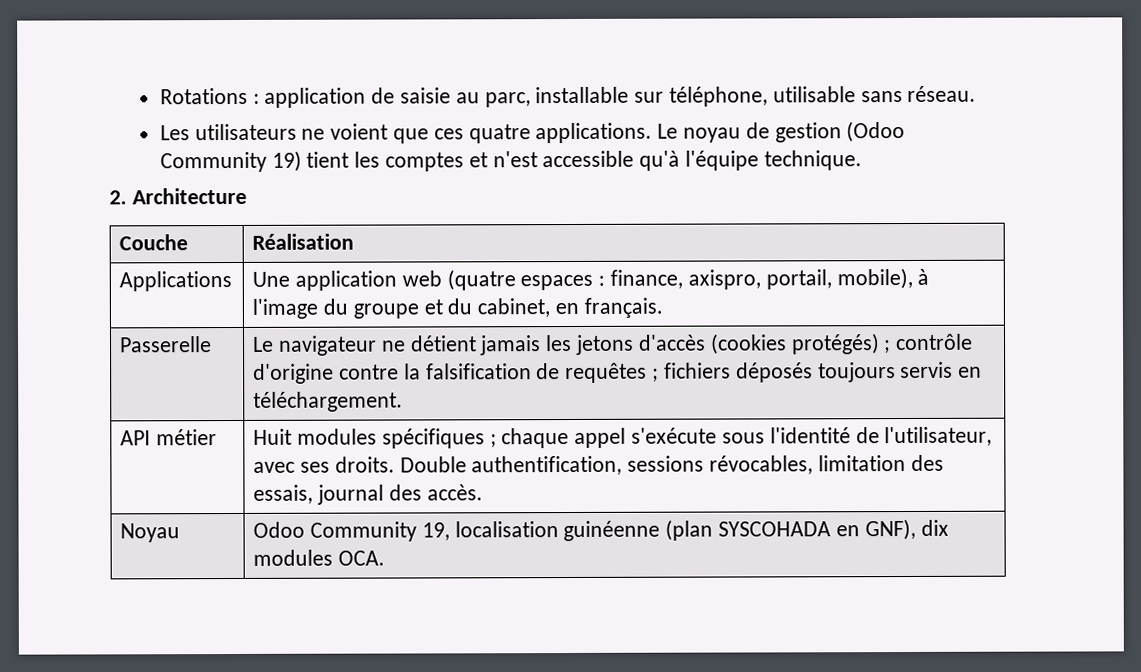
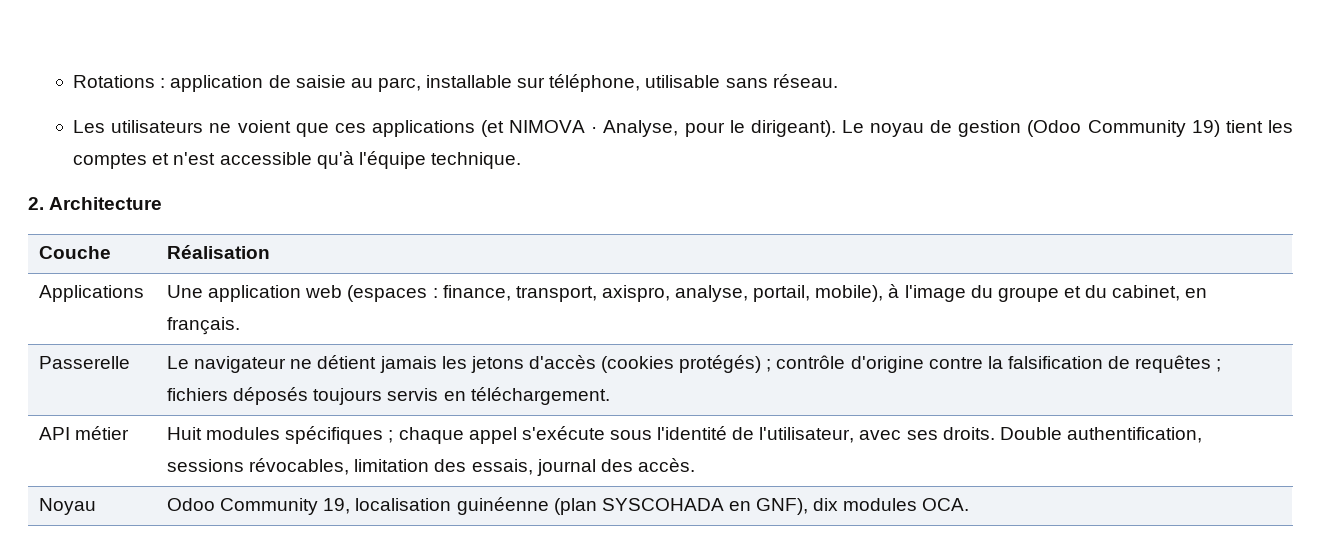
[468,122,653,144] quatre applications. -> [371,120,836,137] applications (et NIMOVA · Analyse, pour le dirigeant).
[446,269,761,291] (quatre espaces : finance, axispro, -> [347,285,749,302] (espaces : finance, transport, axispro, analyse,

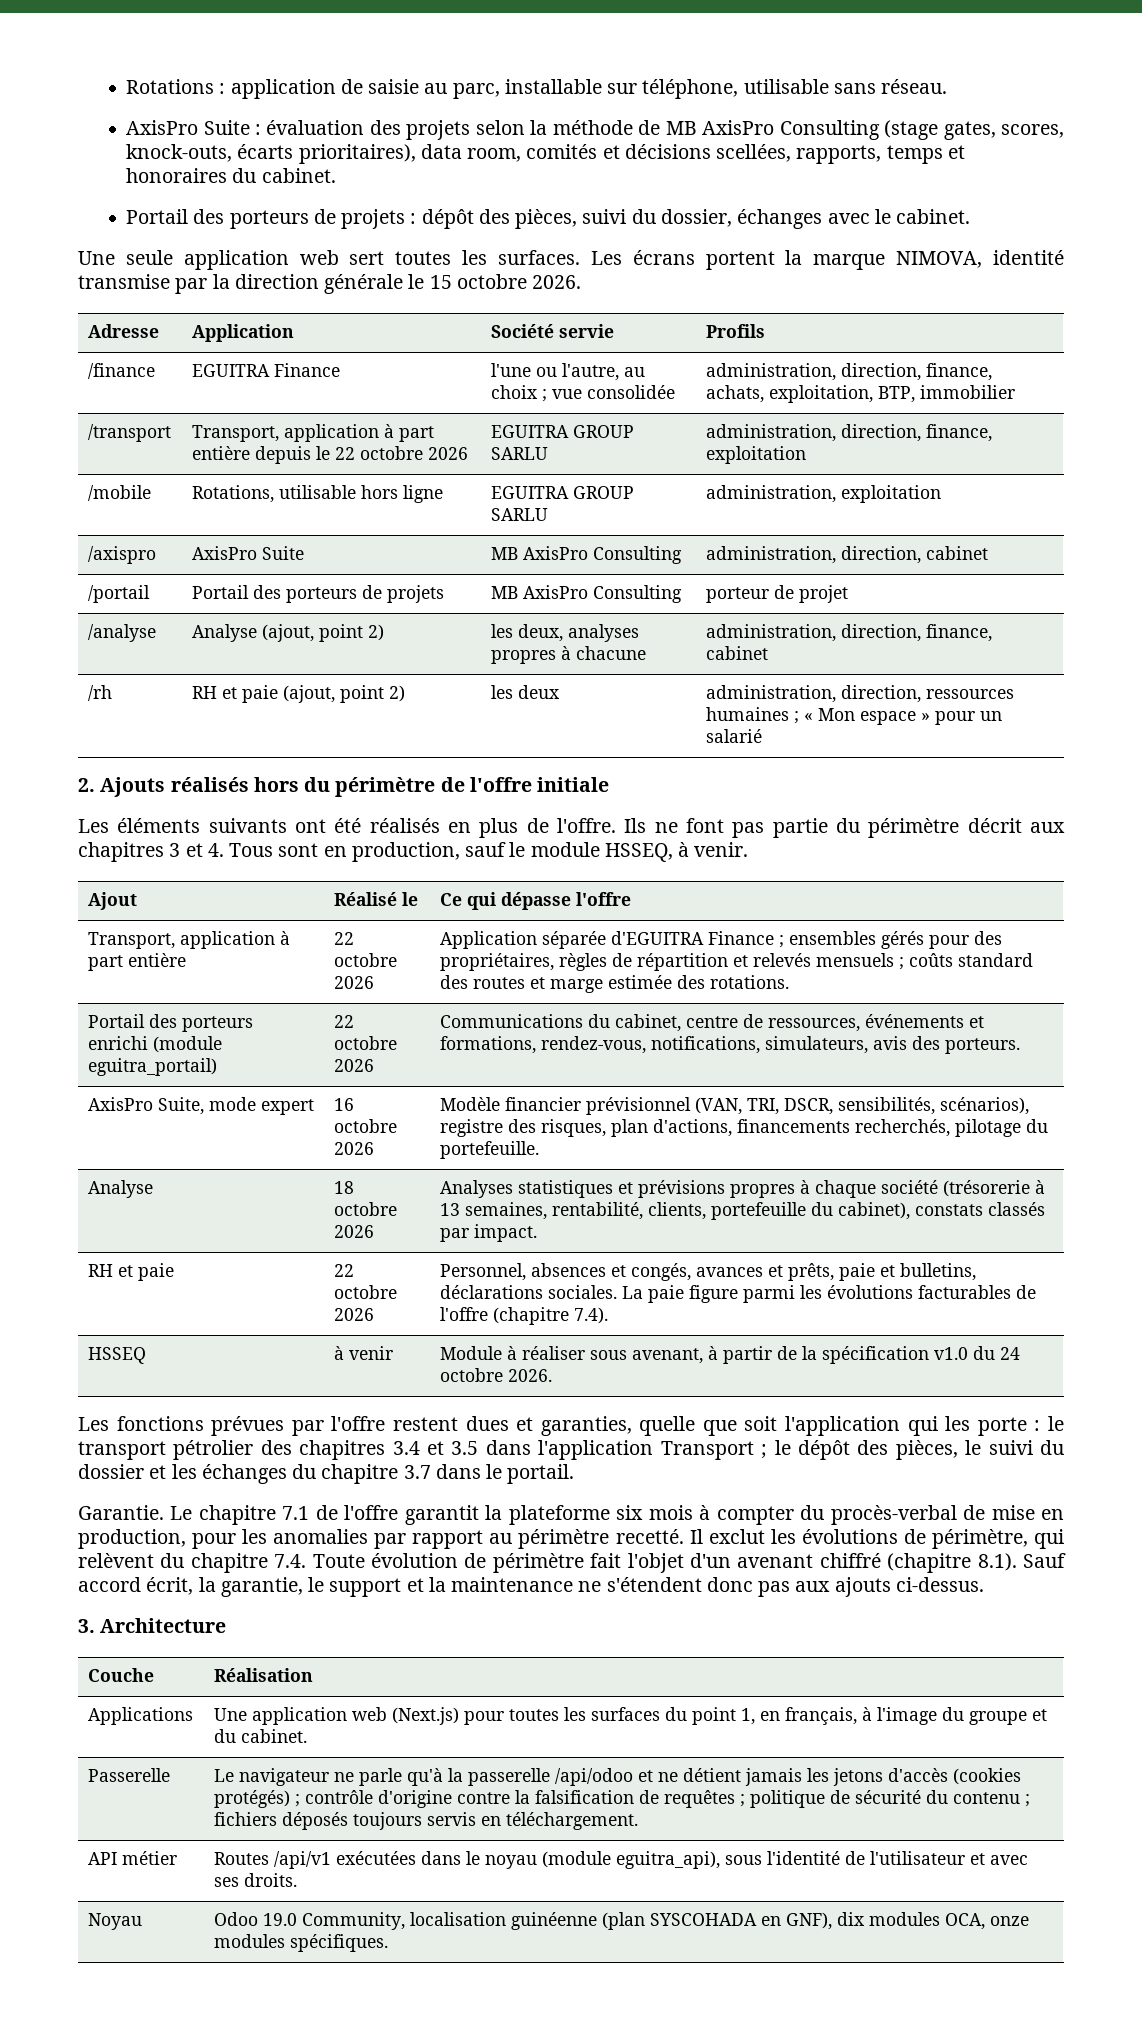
[73,120,1293,137] [73,151,521,169] [28,197,44,210] Les utilisateurs ne voient que ces applications (et NIMOVA · Analyse, pour le dirigeant). Le noyau de gestion (Odoo Community 19) tient les comptes et n'est accessible qu'à l'équipe technique. // 2. -> [126,120,1064,140] [126,144,966,164] [126,168,336,183] [126,209,971,229] [78,250,1064,270] [78,274,582,294] [88,324,160,338] [192,324,295,342] [491,324,615,338] [706,324,766,338] [88,363,156,379] [192,363,341,377] [491,363,646,381] [491,385,676,402] [706,363,993,381] [706,385,1016,403] [88,424,172,442] [192,424,435,442] [192,446,469,464] [491,425,635,438] [491,447,549,460] [706,424,993,442] [706,446,807,464] [88,485,152,501] [192,485,444,503] [491,486,635,499] [491,508,549,521] [706,485,942,503] [88,546,157,564] [192,546,305,560] [491,546,683,564] [706,546,989,564] [88,585,151,603] [192,585,445,603] [491,585,683,603] [706,585,849,603] [88,624,157,642] [192,624,385,642] [491,624,640,642] [491,646,647,664] [706,624,993,642] [706,646,769,660] [88,685,113,701] [192,685,406,703] [491,685,561,699] [706,685,1015,703] [706,707,1003,725] [706,729,763,743] [78,777,610,797] [78,818,1066,838] [78,842,749,862] [88,892,138,910] [334,892,419,906] [440,892,632,910] [88,931,291,949] [88,953,187,971] [334,932,355,945] [334,953,398,967] [334,976,375,989] [440,931,1003,949] [440,953,1034,971] [440,975,790,993] [88,1014,254,1032] [88,1036,223,1053] [88,1058,218,1076] [334,1015,355,1028] [334,1036,398,1050] [334,1059,375,1072] [440,1014,985,1032] [440,1036,1021,1054] [88,1097,315,1115] [334,1098,355,1111] [334,1119,398,1133] [334,1142,375,1155] [440,1097,1030,1115] [440,1119,1049,1137] [440,1141,540,1159] [88,1180,154,1198] [334,1181,355,1194] [334,1202,398,1216] [334,1225,375,1238] [440,1180,1046,1198] [440,1202,1046,1220] [440,1224,538,1242] [88,1263,175,1281] [334,1264,355,1277] [334,1285,398,1299] [334,1308,375,1321] [440,1263,977,1281] [440,1285,1037,1303] [440,1307,609,1325] [88,1347,147,1364] [334,1346,394,1360] [440,1346,1021,1364] [440,1368,553,1382] [78,1416,1065,1436] [78,1440,1064,1460] [78,1464,575,1484] [78,1505,1065,1525] [78,1529,1065,1549] [78,1553,1066,1573] [78,1577,984,1597] [78,1619,95,1633] AxisPro Suite : évaluation des projets selon la méthode de MB AxisPro Consulting (stage gates, scores, knock-outs, écarts prioritaires), data room, comités et décisions scellées, rapports, temps et honoraires du cabinet. // Portail des porteurs de projets : dépôt des pièces, suivi du dossier, échanges avec le cabinet. // Une seule application web sert toutes les surfaces. Les écrans portent la marque NIMOVA, identité transmise par la direction générale le 15 octobre 2026. // Adresse | Application | Société servie | Profils // /finance | EGUITRA Finance | l'une ou l'autre, au choix ; vue consolidée | administration, direction, finance, achats, exploitation, BTP, immobilier // /transport | Transport, application à part entière depuis le 22 octobre 2026 | EGUITRA GROUP SARLU | administration, direction, finance, exploitation // /mobile | Rotations, utilisable hors ligne | EGUITRA GROUP SARLU | administration, exploitation // /axispro | AxisPro Suite | MB AxisPro Consulting | administration, direction, cabinet // /portail | Portail des porteurs de projets | MB AxisPro Consulting | porteur de projet // /analyse | Analyse (ajout, point 2) | les deux, analyses propres à chacune | administration, direction, finance, cabinet // /rh | RH et paie (ajout, point 2) | les deux | administration, direction, ressources humaines ; « Mon espace » pour un salarié // 2. Ajouts réalisés hors du périmètre de l'offre initiale // Les éléments suivants ont été réalisés en plus de l'offre. Ils ne font pas partie du périmètre décrit aux chapitres 3 et 4. Tous sont en production, sauf le module HSSEQ, à venir. // Ajout | Réalisé le | Ce qui dépasse l'offre // Transport, application à part entière | 22 octobre 2026 | Application séparée d'EGUITRA Finance ; ensembles gérés pour des propriétaires, règles de répartition et relevés mensuels ; coûts standard des routes et marge estimée des rotations. // Portail des porteurs enrichi (module eguitra_portail) | 22 octobre 2026 | Communications du cabinet, centre de ressources, événements et formations, rendez-vous, notifications, simulateurs, avis des porteurs. // AxisPro Suite, mode expert | 16 octobre 2026 | Modèle financier prévisionnel (VAN, TRI, DSCR, sensibilités, scénarios), registre des risques, plan d'actions, financements recherchés, pilotage du portefeuille. // Analyse | 18 octobre 2026 | Analyses statistiques et prévisions propres à chaque société (trésorerie à 13 semaines, rentabilité, clients, portefeuille du cabinet), constats classés par impact. // RH et paie | 22 octobre 2026 | Personnel, absences et congés, avances et prêts, paie et bulletins, déclarations sociales. La paie figure parmi les évolutions facturables de l'offre (chapitre 7.4). // HSSEQ | à venir | Module à réaliser sous avenant, à partir de la spécification v1.0 du 24 octobre 2026. // Les fonctions prévues par l'offre restent dues et garanties, quelle que soit l'application qui les porte : le transport pétrolier des chapitres 3.4 et 3.5 dans l'application Transport ; le dépôt des pièces, le suivi du dossier et les échanges du chapitre 3.7 dans le portail. // Garantie. Le chapitre 7.1 de l'offre garantit la plateforme six mois à compter du procès-verbal de mise en production, pour les anomalies par rapport au périmètre recetté. Il exclut les évolutions de périmètre, qui relèvent du chapitre 7.4. Toute évolution de périmètre fait l'objet d'un avenant chiffré (chapitre 8.1). Sauf accord écrit, la garantie, le support et la maintenance ne s'étendent donc pas aux ajouts ci-dessus. // 3.
[347,285,884,302] (espaces : finance, transport, axispro, analyse, portail, mobile), -> [392,1707,858,1725] (Next.js) pour toutes les surfaces du point 1, en français,
[1112,285,1208,301] [167,317,241,335] cabinet, en français. -> [241,1729,308,1743] cabinet.
(313, 364) none -> [359,1768,679,1786] parle qu'à la passerelle /api/odoo et ne
(1222, 365) none -> [750,1790,1031,1808] politique de sécurité du contenu ;
[167,426,605,444] Huit modules spécifiques ; chaque appel s'exécute -> [214,1851,721,1869] Routes /api/v1 exécutées dans le noyau (module eguitra_api),
[759,427,855,443] l'utilisateur, -> [870,1851,986,1865] l'utilisateur et
[999,427,1202,443] [167,458,695,476] Double authentification, sessions révocables, limitation des essais, journal des accès. -> (298, 1880) none
[220,498,351,515] Community 19, -> [263,1912,406,1930] 19.0 Community,
[922,498,970,511] OCA. -> [945,1913,1030,1930] [214,1934,389,1952] OCA, onze modules spécifiques.

